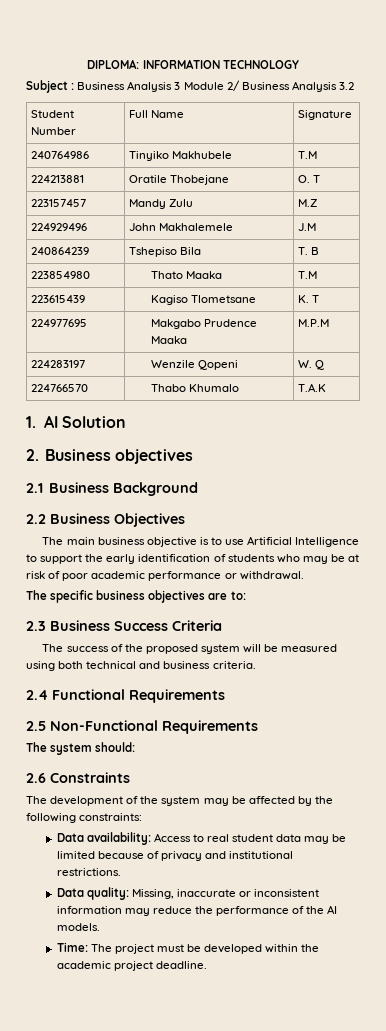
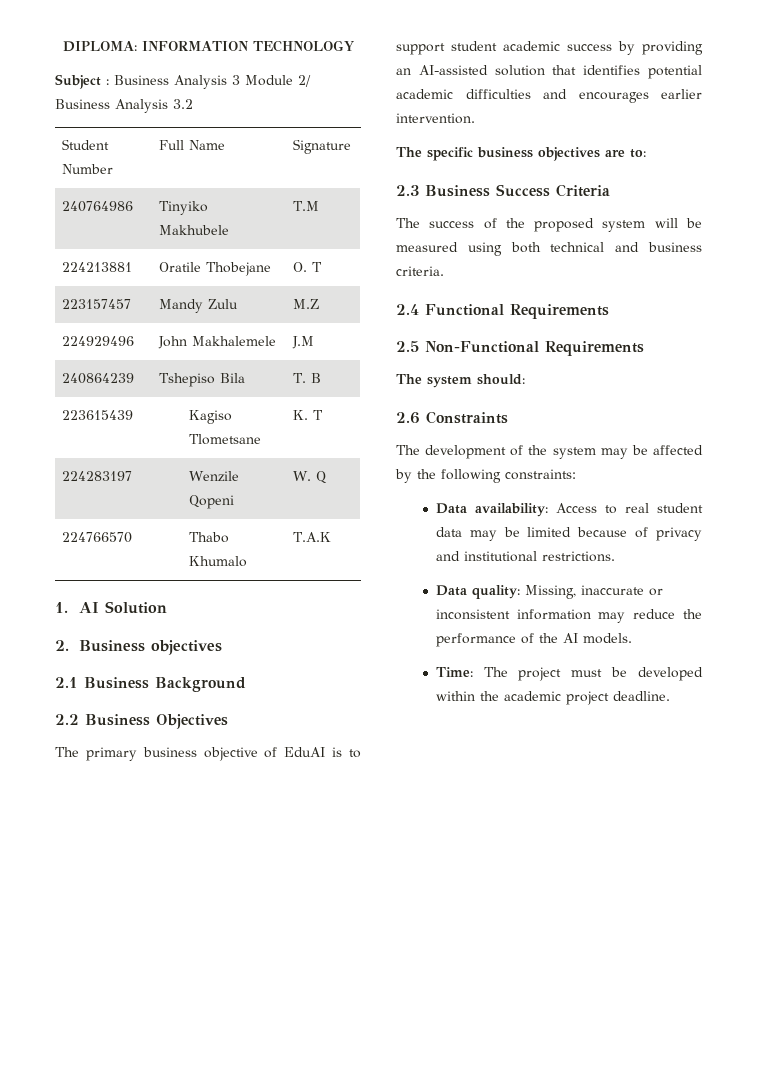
[31,271,91,279] [150,271,222,279] [298,271,318,279] // 223854980 | Thato Maaka | T.M -> (322, 378) none
[31,319,88,327] [150,319,257,329] [150,336,187,344] [298,319,330,327] // 224977695 | Makgabo Prudence Maaka | M.P.M -> (324, 415) none
[66,537,95,545] main -> [85,747,137,761] primary
[199,536,360,547] [26,554,360,564] [26,571,304,581] is to use Artificial Intelligence to support the early identification of students who may be at risk of poor academic performance or withdrawal. -> [264,747,361,758] [396,41,703,55] [396,65,702,79] [396,89,702,103] [396,113,475,124] of EduAI is to support student academic success by providing an AI-assisted solution that identifies potential academic difficulties and encourages earlier intervention.

